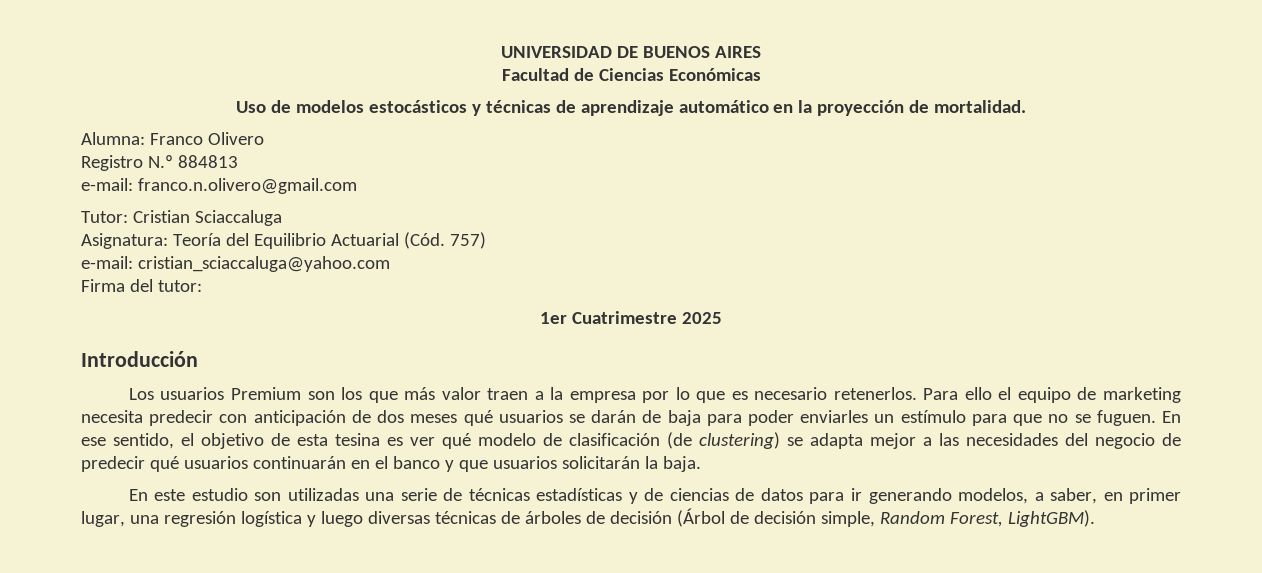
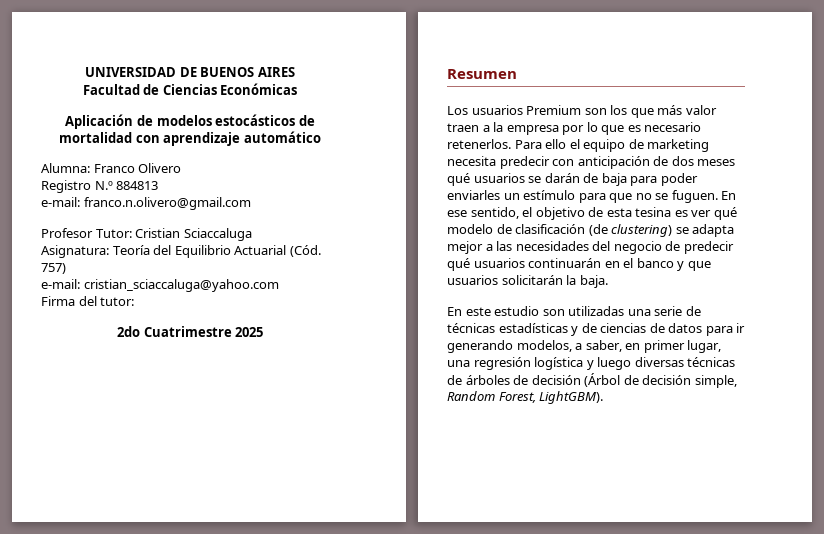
[235,101,266,113] Uso -> [65,114,134,129] Aplicación
[471,100,576,116] y técnicas de -> [298,115,315,126] [59,132,160,143] de mortalidad con
[773,100,1027,116] en la proyección de mortalidad. -> (321, 137) none
(357, 186) none -> [41,228,93,238] Profesor
[540,312,568,324] 1er -> [116,326,140,337] 2do
[81,351,198,367] Introducción -> [447,69,517,79] Resumen

